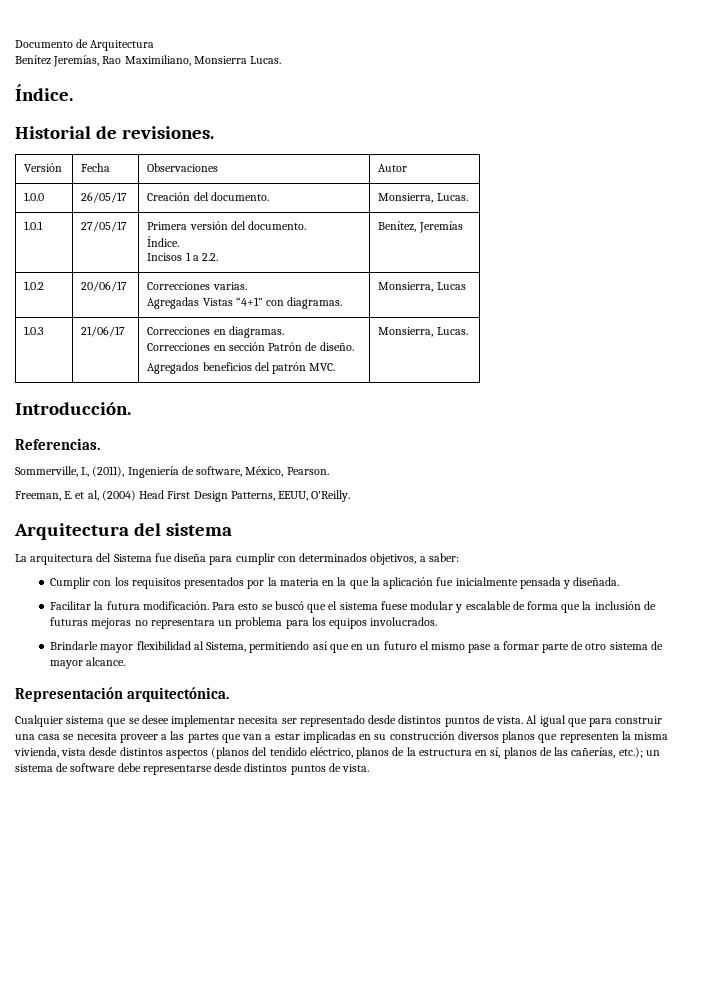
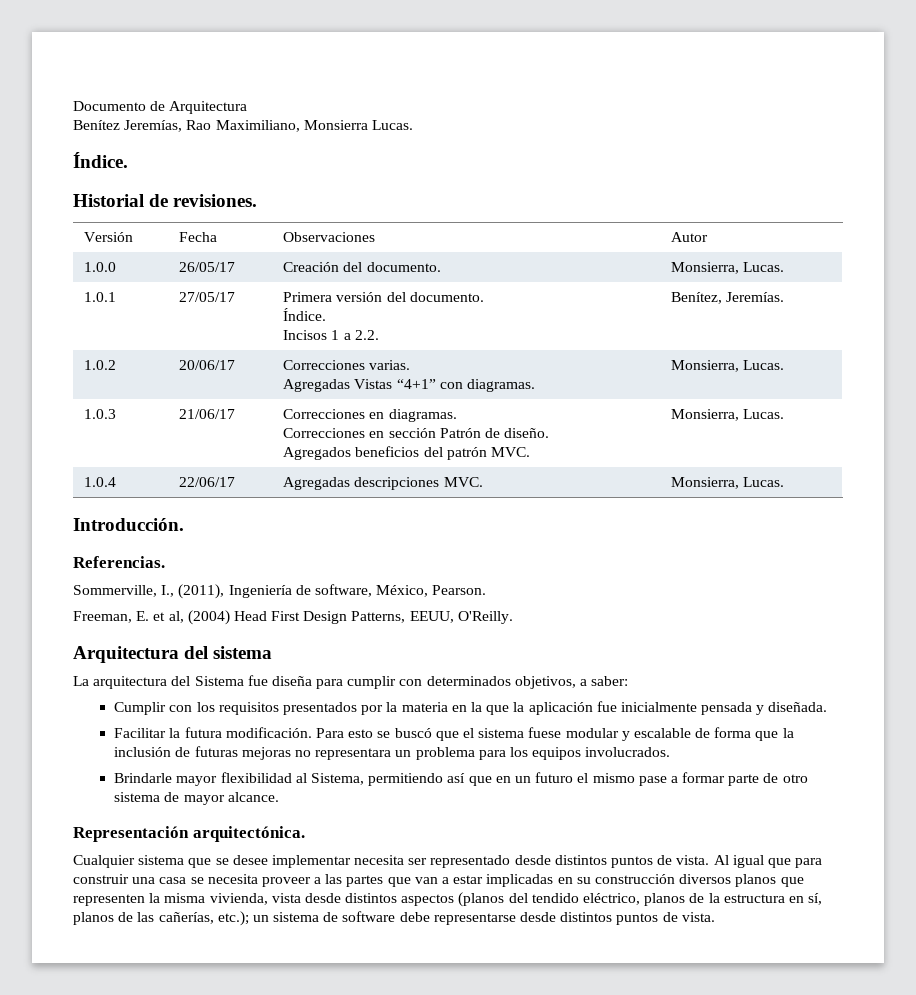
[418,221,463,233] Jeremías -> [726,292,785,302] Jeremías.
[436,282,466,290] Lucas -> [743,360,785,370] Lucas.
(468, 331) none -> [84,477,117,487] [179,477,236,487] [283,477,483,490] [671,477,785,489] // 1.0.4 | 22/06/17 | Agregadas descripciones MVC. | Monsierra, Lucas.

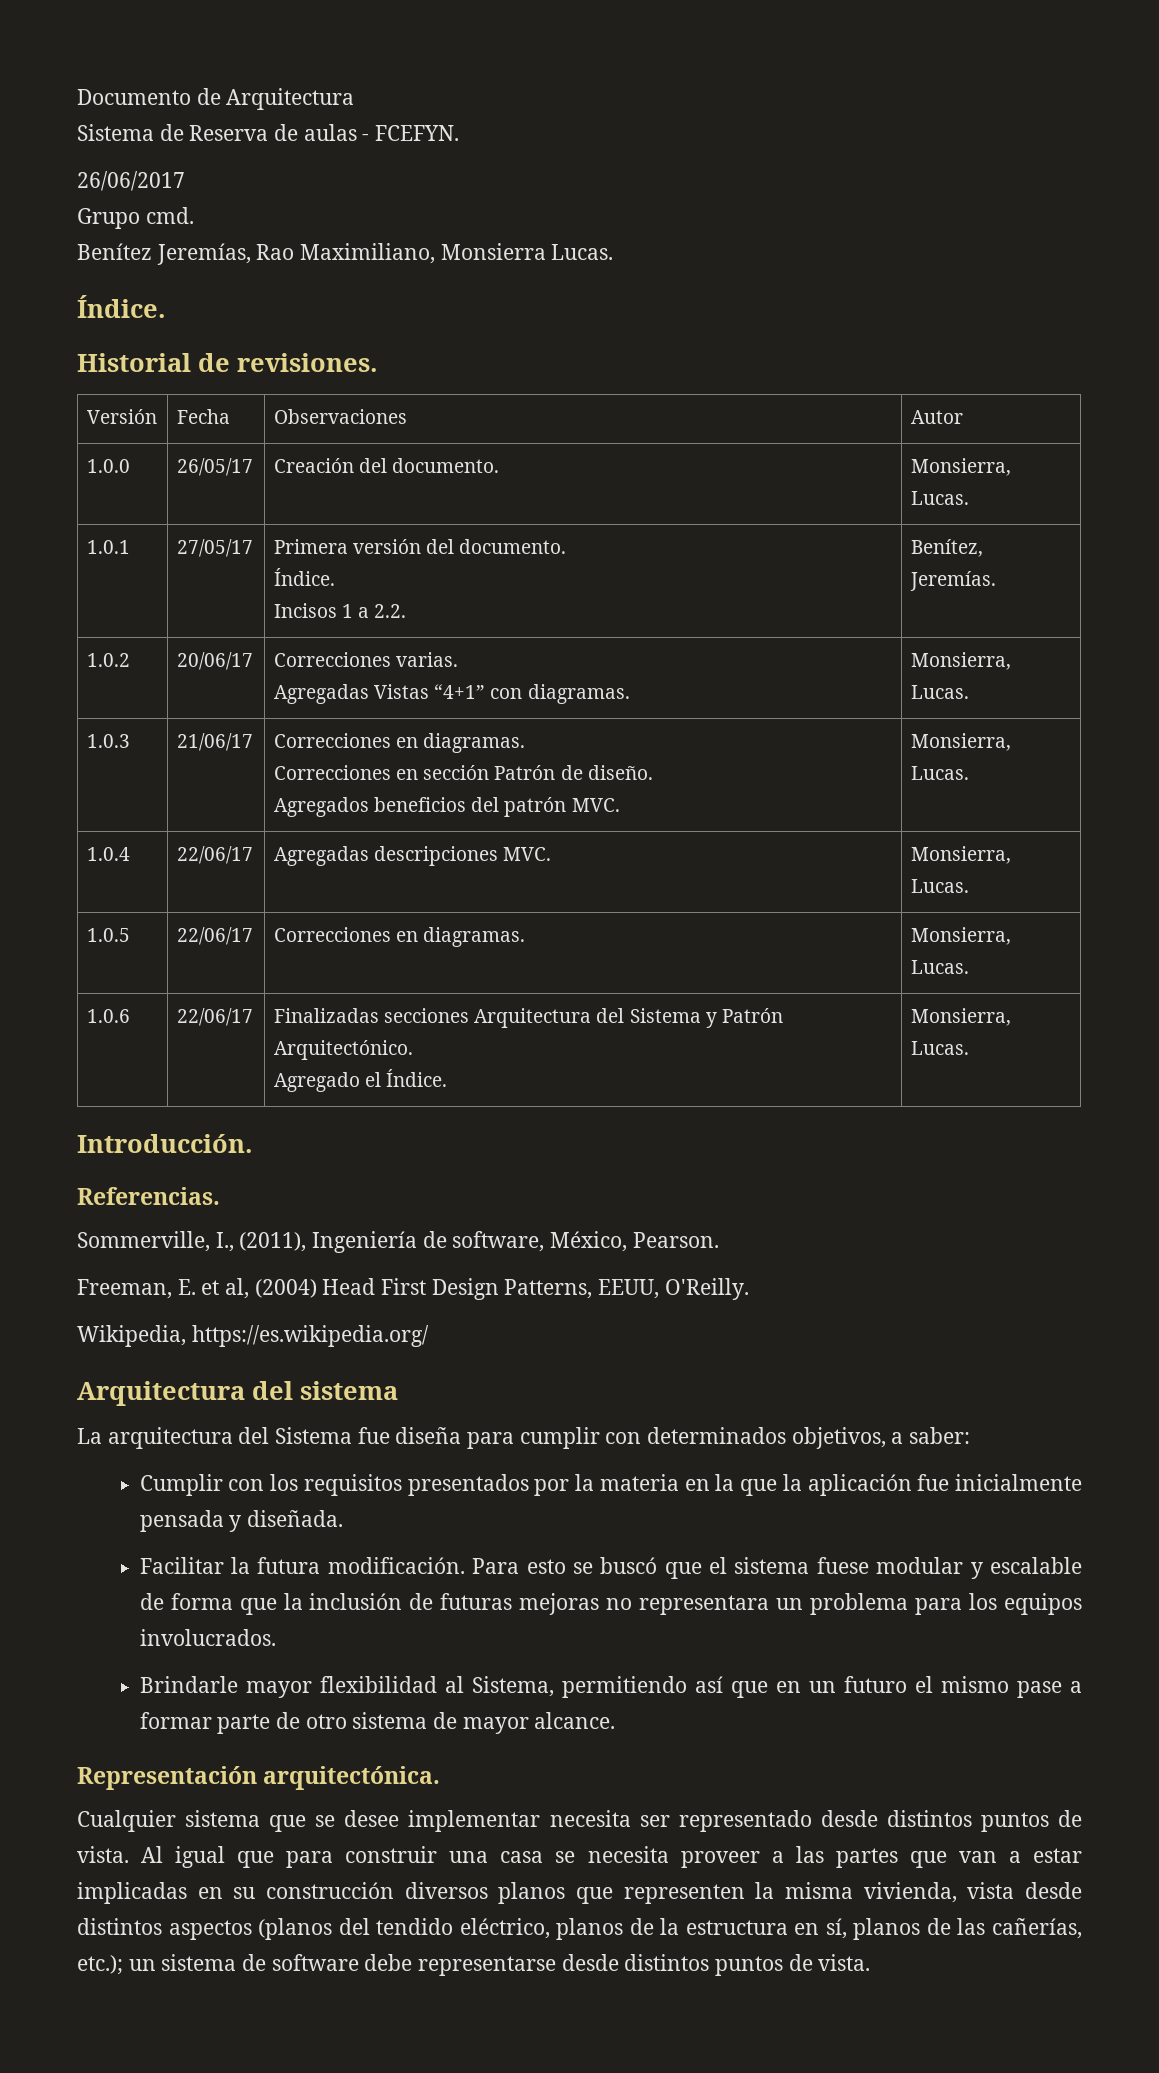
(248, 107) none -> [77,124,460,141] [77,171,185,191] [77,207,194,229] // Sistema de Reserva de aulas - FCEFYN. // 26/06/2017 // Grupo cmd.
(785, 482) none -> [86,928,130,942] [176,927,253,945] [273,927,526,947] [910,927,1011,945] [910,960,969,974] [86,1009,130,1023] [176,1008,253,1026] [273,1008,783,1028] [273,1040,413,1060] [273,1069,448,1092] [910,1008,1011,1026] [910,1041,969,1055] // 1.0.5 | 22/06/17 | Correcciones en diagramas. | Monsierra, Lucas. // 1.0.6 | 22/06/17 | Finalizadas secciones Arquitectura del Sistema y Patrón Arquitectónico. // Agregado el Índice. | Monsierra, Lucas.
(513, 617) none -> [77,1325,429,1347] // Wikipedia, https://es.wikipedia.org/

